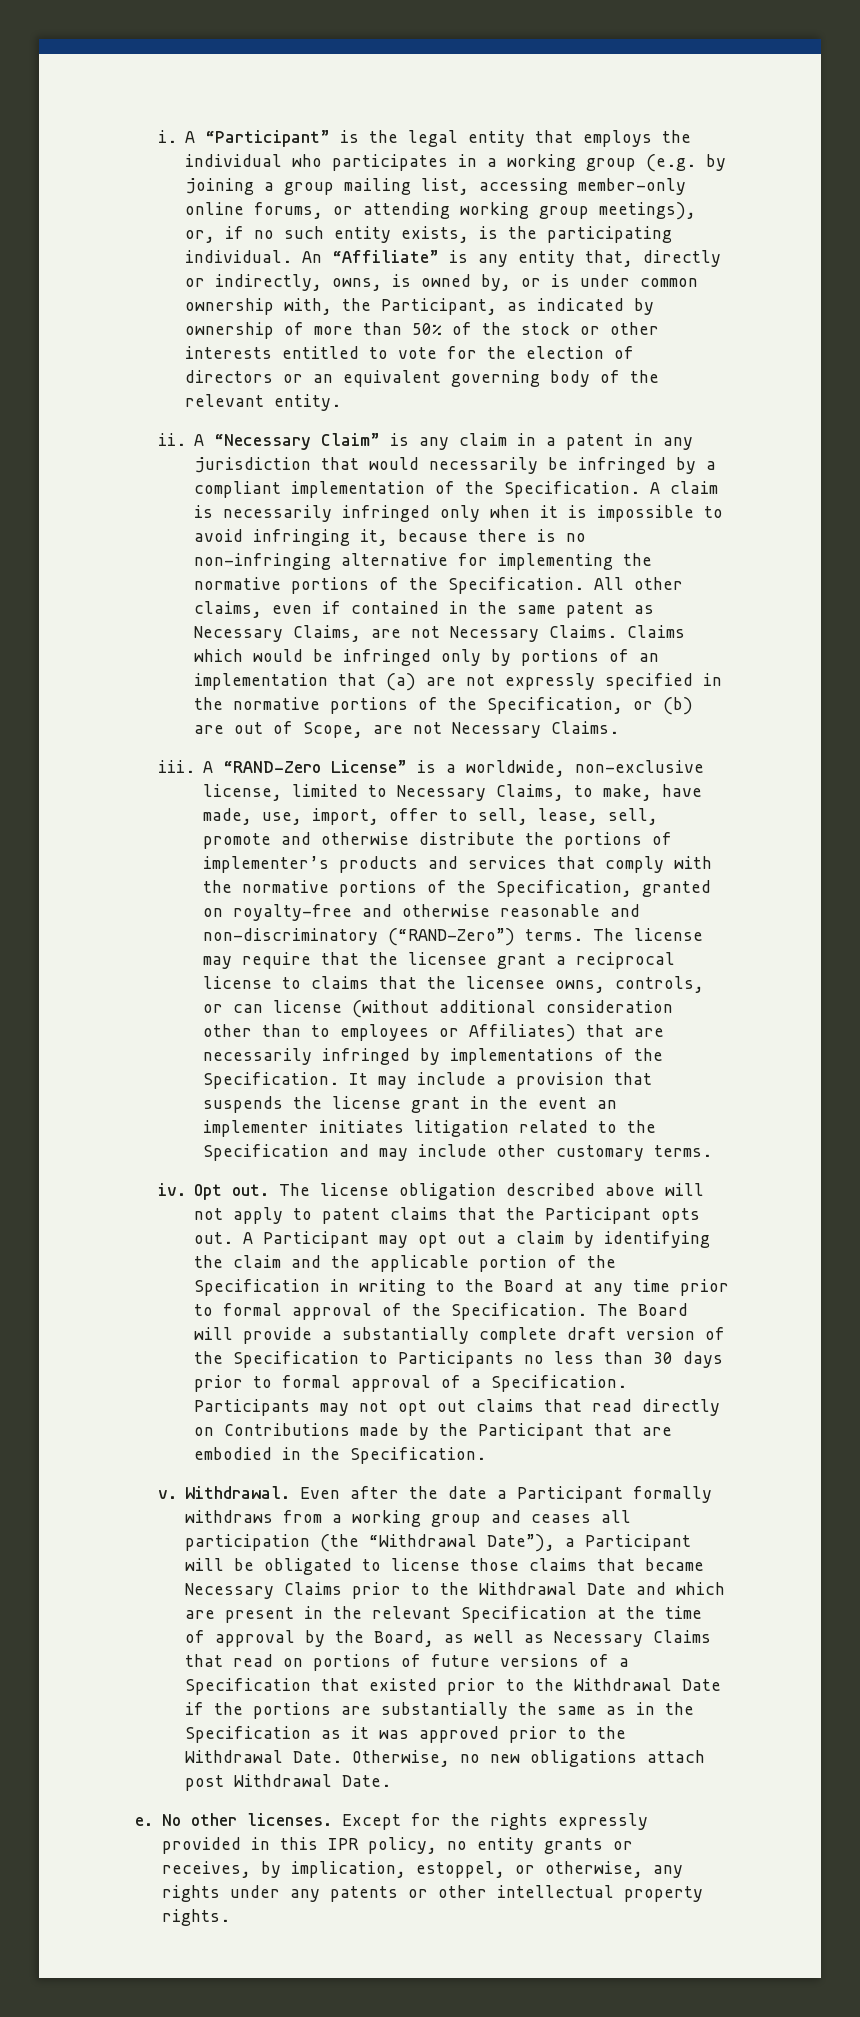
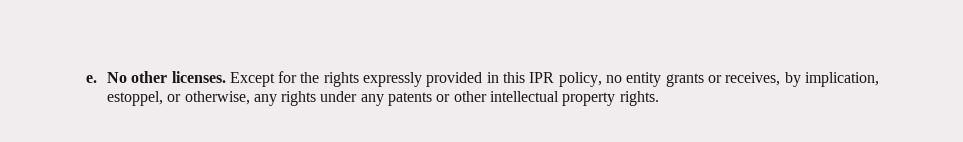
[157,130,692,147] [185,154,727,172] [185,178,687,195] [185,202,697,220] [185,226,673,243] [185,250,722,267] [185,274,699,291] [185,298,655,315] [185,322,660,339] [185,346,635,359] [185,370,660,387] [185,394,342,411] [157,433,694,450] [194,457,717,474] [194,481,719,498] [194,505,724,522] [194,529,587,546] [194,553,653,570] [194,577,684,594] [194,601,655,618] [194,625,686,642] [194,649,660,666] [194,673,723,691] [194,697,694,715] [194,721,620,738] [157,760,705,777] [203,784,703,801] [203,808,659,825] [203,832,673,849] [203,856,713,873] [203,880,712,897] [203,904,641,921] [203,928,704,946] [203,952,676,969] [203,976,705,993] [203,1000,674,1018] [203,1024,665,1042] [203,1048,664,1065] [203,1072,653,1089] [203,1096,618,1113] [203,1120,657,1137] [203,1144,713,1161] [157,1183,705,1200] [194,1207,701,1224] [194,1231,711,1248] [194,1255,617,1272] [194,1279,730,1296] [194,1303,689,1320] [194,1327,726,1344] [194,1351,724,1368] [194,1375,628,1392] [194,1399,721,1416] [194,1423,673,1440] [194,1447,487,1464] [157,1486,713,1503] [185,1510,632,1527] [185,1534,692,1552] [185,1558,705,1575] [185,1582,726,1599] [185,1606,703,1623] [185,1630,712,1647] [185,1654,630,1671] [185,1678,722,1695] [185,1702,695,1719] [185,1726,627,1743] [185,1750,706,1767] [185,1774,392,1791] i. A “Participant” is the legal entity that employs the individual who participates in a working group (e.g. by joining a group mailing list, accessing member-only online forums, or attending working group meetings), or, if no such entity exists, is the participating individual. An “Affiliate” is any entity that, directly or indirectly, owns, is owned by, or is under common ownership with, the Participant, as indicated by ownership of more than 50% of the stock or other interests entitled to vote for the election of directors or an equivalent governing body of the relevant entity. // ii. A “Necessary Claim” is any claim in a patent in any jurisdiction that would necessarily be infringed by a compliant implementation of the Specification. A claim is necessarily infringed only when it is impossible to avoid infringing it, because there is no non-infringing alternative for implementing the normative portions of the Specification. All other claims, even if contained in the same patent as Necessary Claims, are not Necessary Claims. Claims which would be infringed only by portions of an implementation that (a) are not expressly specified in the normative portions of the Specification, or (b) are out of Scope, are not Necessary Claims. // iii. A “RAND-Zero License” is a worldwide, non-exclusive license, limited to Necessary Claims, to make, have made, use, import, offer to sell, lease, sell, promote and otherwise distribute the portions of implementer’s products and services that comply with the normative portions of the Specification, granted on royalty-free and otherwise reasonable and non-discriminatory (“RAND-Zero”) terms. The license may require that the licensee grant a reciprocal license to claims that the licensee owns, controls, or can license (without additional consideration other than to employees or Affiliates) that are necessarily infringed by implementations of the Specification. It may include a provision that suspends the license grant in the event an implementer initiates litigation related to the Specification and may include other customary terms. // iv. Opt out. The license obligation described above will not apply to patent claims that the Participant opts out. A Participant may opt out a claim by identifying the claim and the applicable portion of the Specification in writing to the Board at any time prior to formal approval of the Specification. The Board will provide a substantially complete draft version of the Specification to Participants no less than 30 days prior to formal approval of a Specification. Participants may not opt out claims that read directly on Contributions made by the Participant that are embodied in the Specification. // v. Withdrawal. Even after the date a Participant formally withdraws from a working group and ceases all participation (the “Withdrawal Date”), a Participant will be obligated to license those claims that became Necessary Claims prior to the Withdrawal Date and which are present in the relevant Specification at the time of approval by the Board, as well as Necessary Claims that read on portions of future versions of a Specification that existed prior to the Withdrawal Date if the portions are substantially the same as in the Specification as it was approved prior to the Withdrawal Date. Otherwise, no new obligations attach post Withdrawal Date. // -> (86, 79) none

